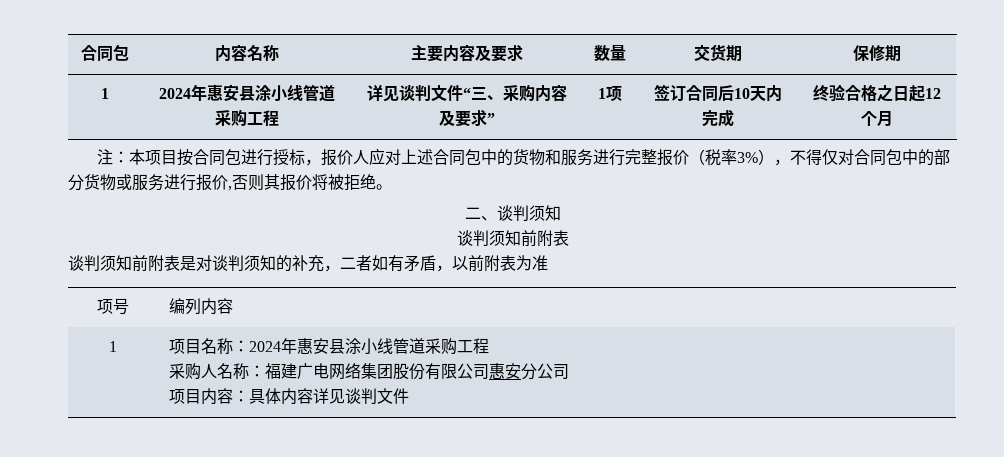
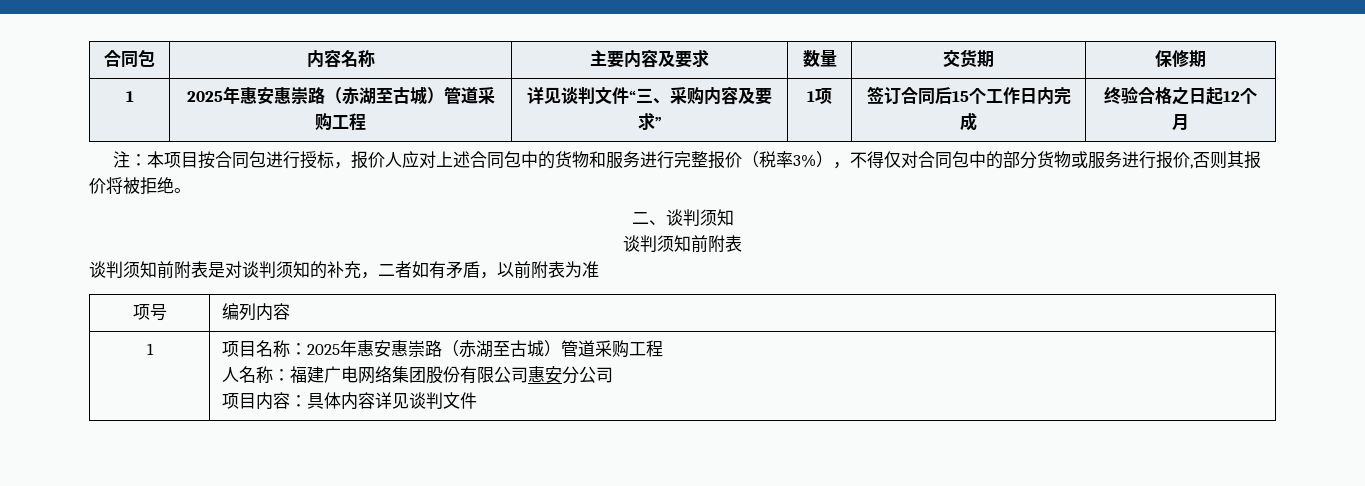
[159,84,303,101] 2024年惠安县涂小线 -> [186,86,444,105] 2025年惠安惠崇路（赤湖至古城）
[734,86,766,101] 10天 -> [951,87,1037,104] 15个工作日
[248,338,393,355] 2024年惠安县涂小线 -> [307,340,562,358] 2025年惠安惠崇路（赤湖至古城）
[168,363,201,380] 采购 -> (664, 348) none

